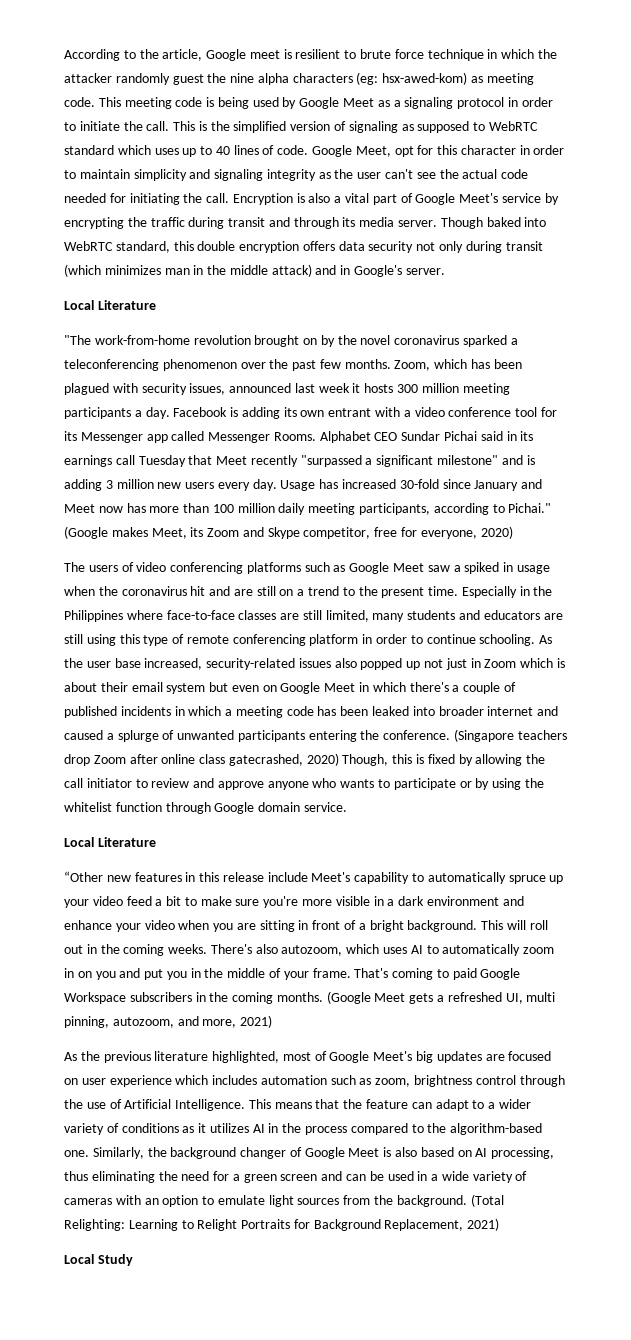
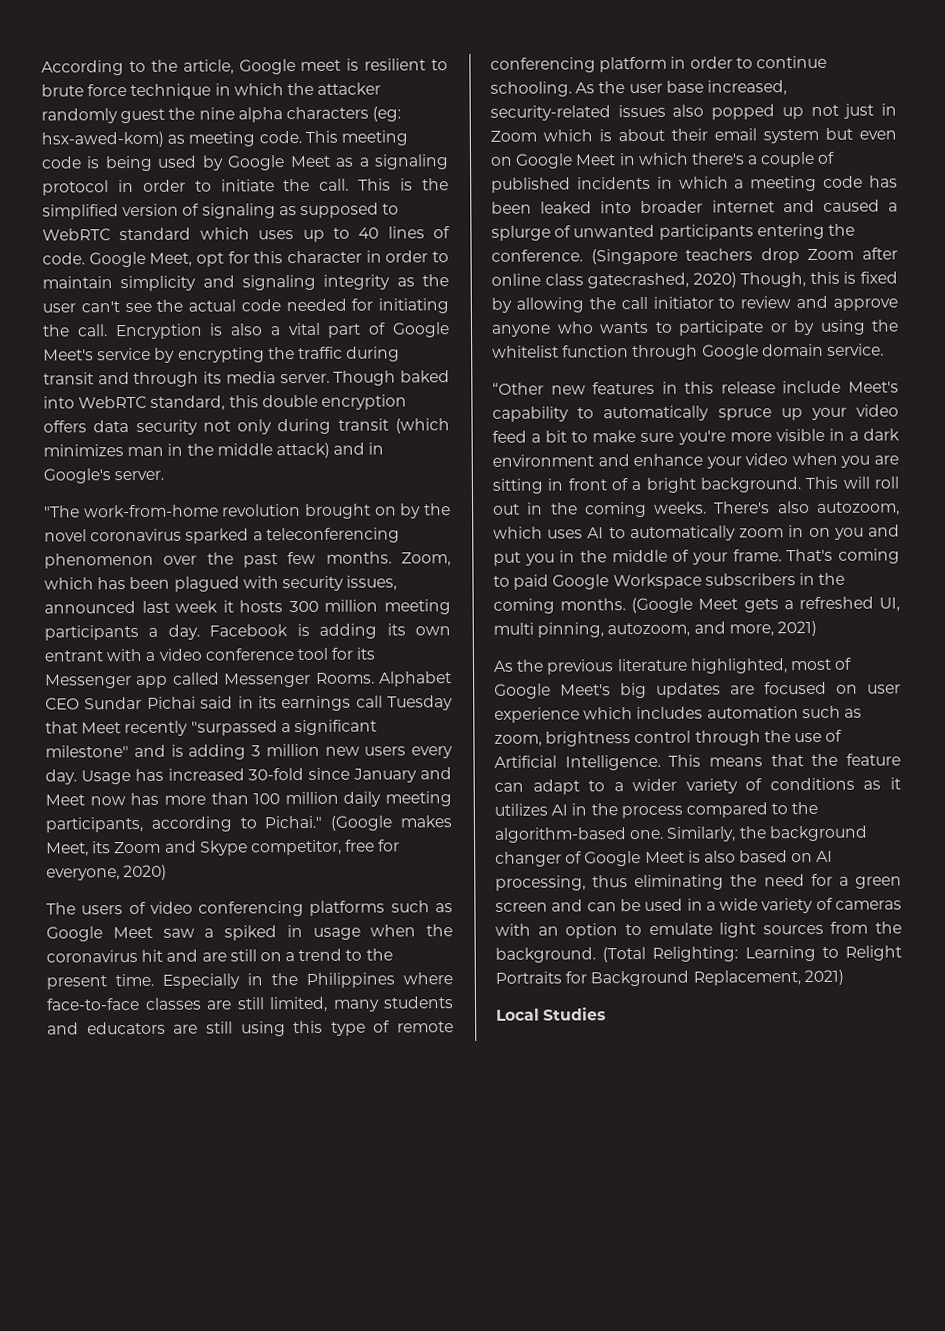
[64,300,156,310] // Local Literature -> (165, 475) none
[64,837,156,847] // Local Literature -> (884, 349) none
[97,1254,133,1266] Study -> [543,1007,607,1021] Studies

